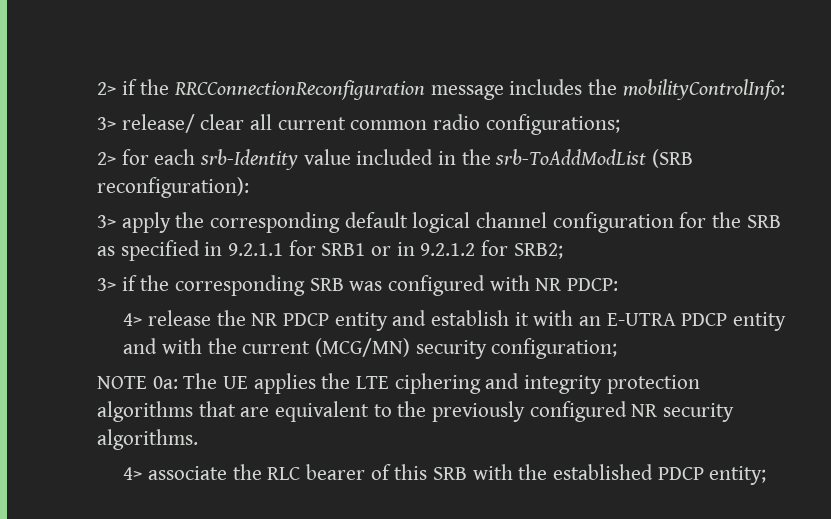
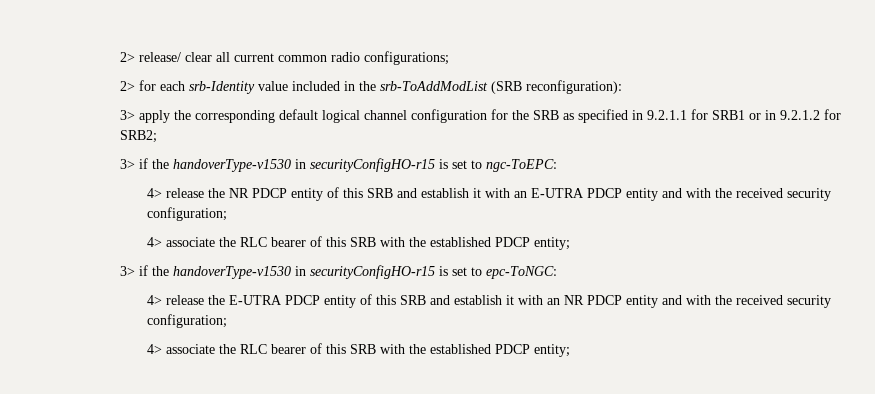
[96,79,785,100] [96,117,116,130] 2> if the RRCConnectionReconfiguration message includes the mobilityControlInfo: // 3> -> [120,52,136,62] 2>
[174,275,618,296] corresponding SRB was configured with NR PDCP: -> [173,158,558,172] handoverType-v1530 in securityConfigHO-r15 is set to ngc-ToEPC:
(388, 321) none -> [327,187,394,198] of this SRB
[242,338,618,359] [96,373,700,394] [96,401,734,422] [96,429,198,450] current (MCG/MN) security configuration; // NOTE 0a: The UE applies the LTE ciphering and integrity protection algorithms that are equivalent to the previously configured NR security algorithms. -> [736,188,832,201] [147,207,228,221] received security configuration;
(767, 475) none -> [120,265,558,279] [147,294,832,308] [147,314,228,328] [147,343,571,357] // 3> if the handoverType-v1530 in securityConfigHO-r15 is set to epc-ToNGC: // 4> release the E-UTRA PDCP entity of this SRB and establish it with an NR PDCP entity and with the received security configuration; // 4> associate the RLC bearer of this SRB with the established PDCP entity;

